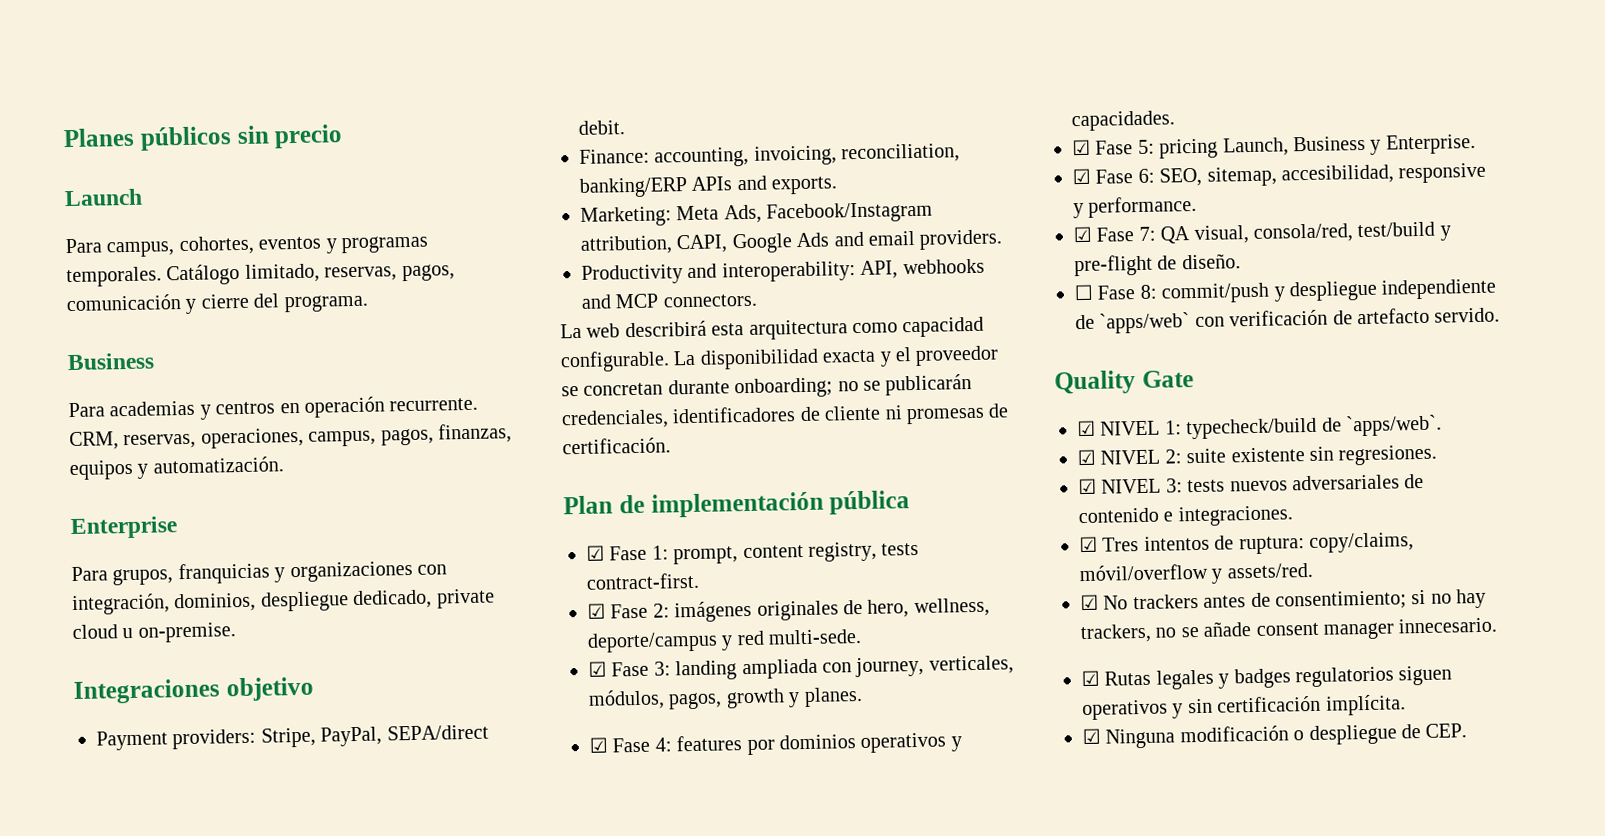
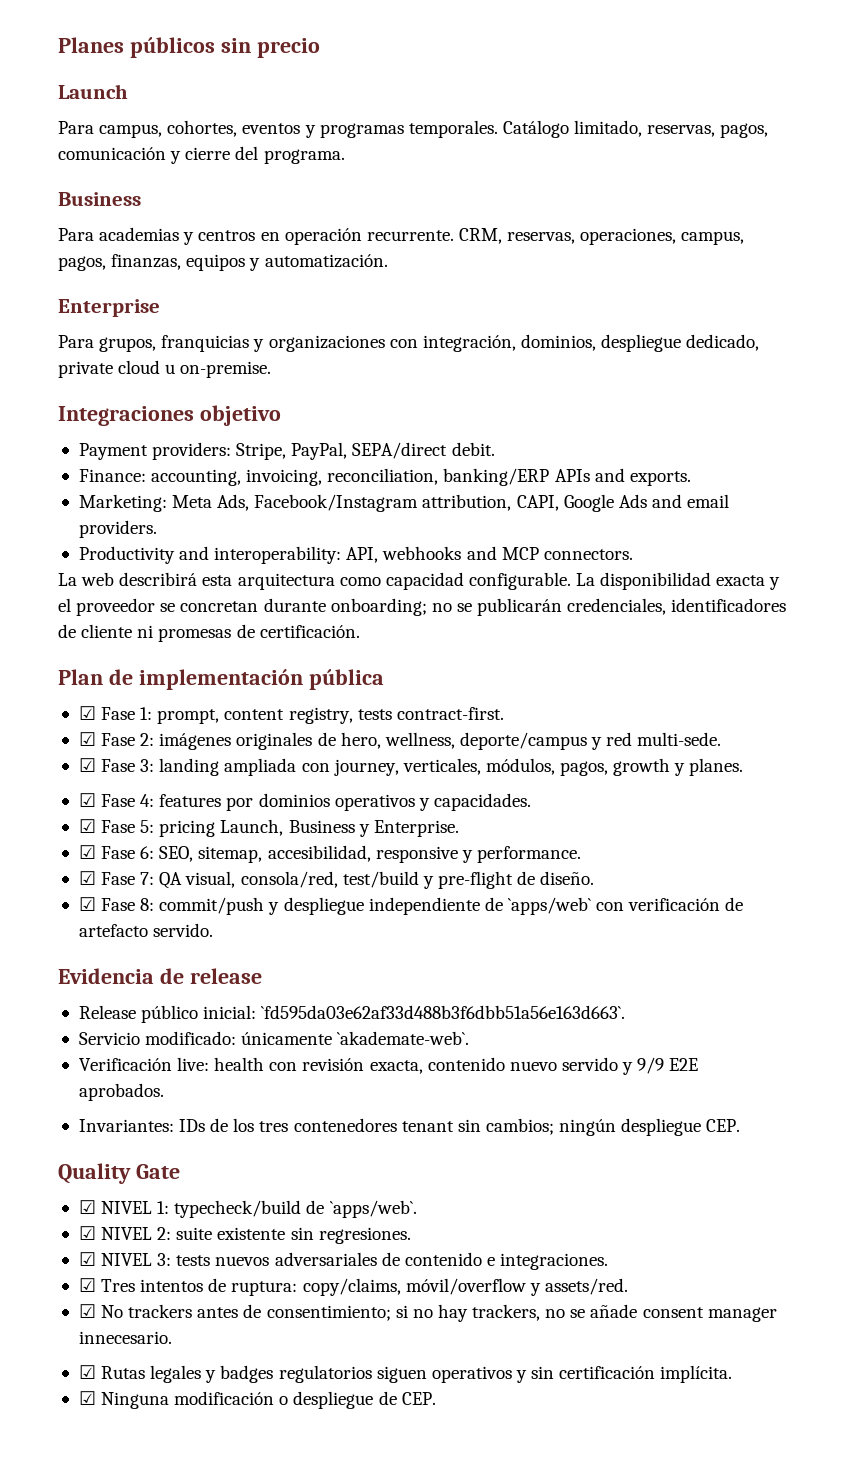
[1074,284,1093,301] ☐ -> [78,897,96,911] ☑
(1501, 315) none -> [58,968,262,984] [78,1005,626,1023] [78,1031,470,1045] [78,1057,699,1075] [78,1083,164,1101] [78,1118,741,1136] // Evidencia de release // Release público inicial: `fd595da03e62af33d488b3f6dbb51a56e163d663`. // Servicio modificado: únicamente `akademate-web`. // Verificación live: health con revisión exacta, contenido nuevo servido y 9/9 E2E aprobados. // Invariantes: IDs de los tres contenedores tenant sin cambios; ningún despliegue CEP.

